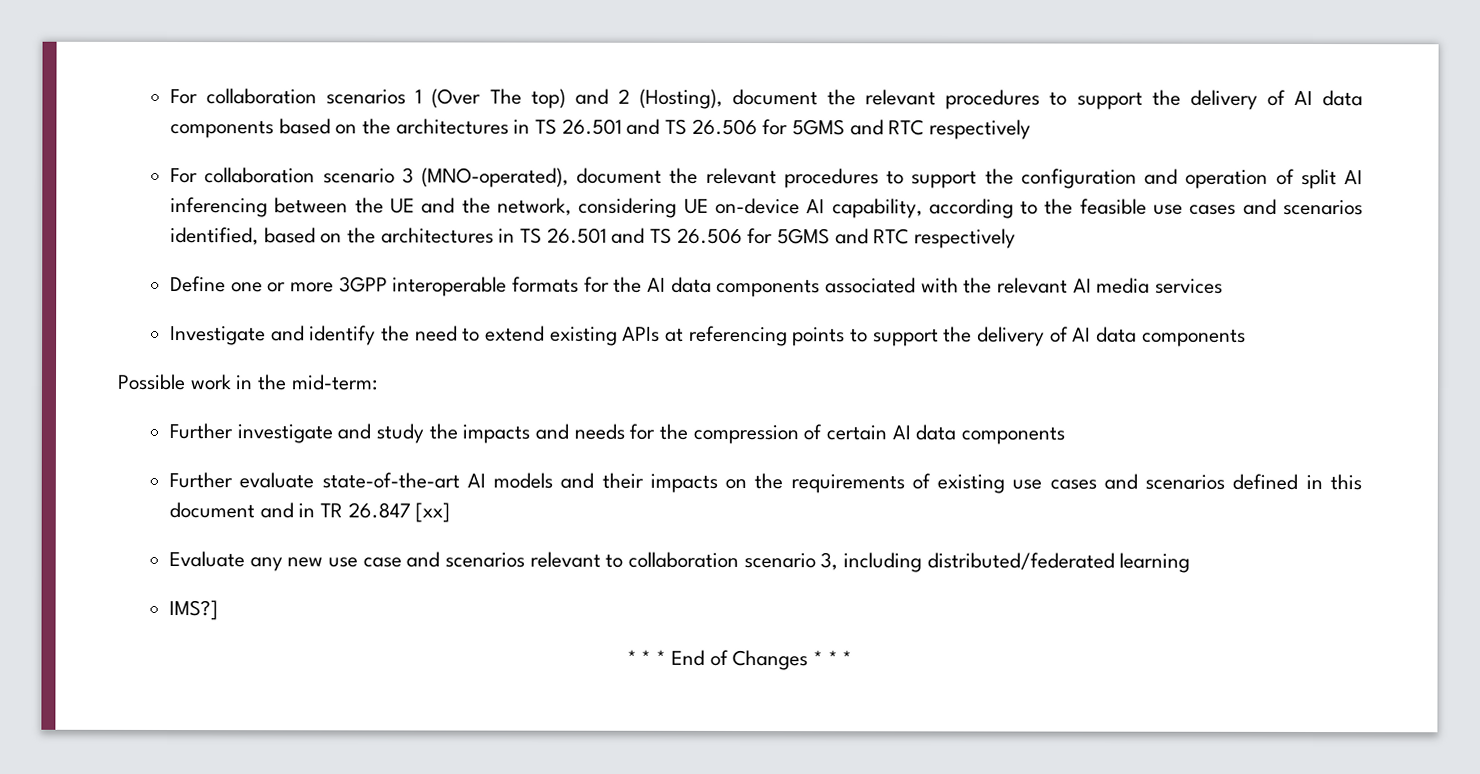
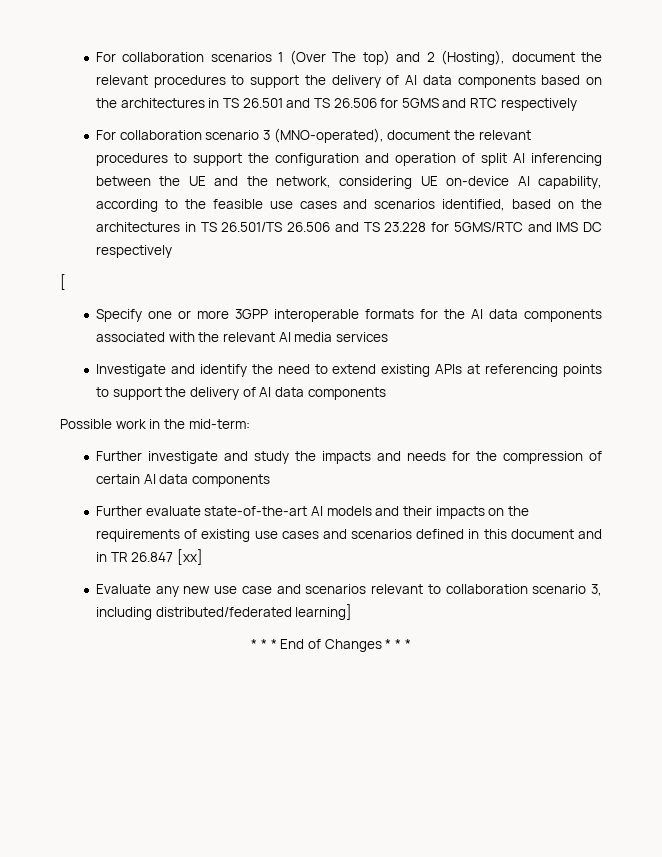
[546,227,1017,249] [170,276,227,293] 26.501 and TS 26.506 for 5GMS and RTC respectively // Define -> [221,222,602,232] [96,245,173,258] [60,274,66,290] [96,309,143,322] 26.501/TS 26.506 and TS 23.228 for 5GMS/RTC and IMS DC respectively // [ // Specify
[1119,552,1191,573] [169,600,219,621] learning // IMS?] -> [295,604,353,620] learning]

